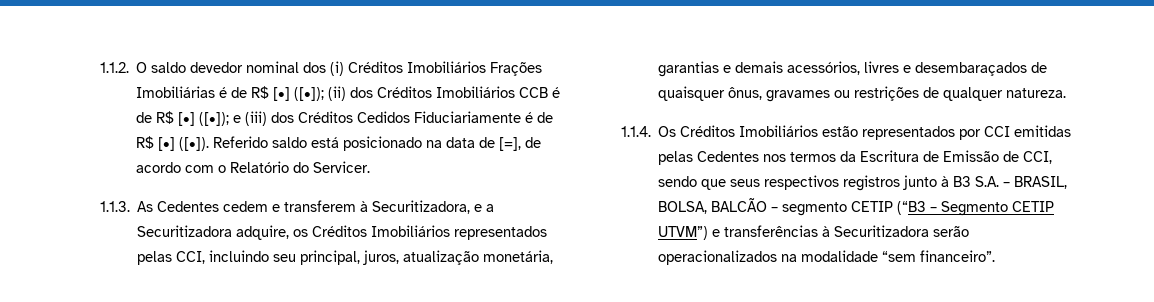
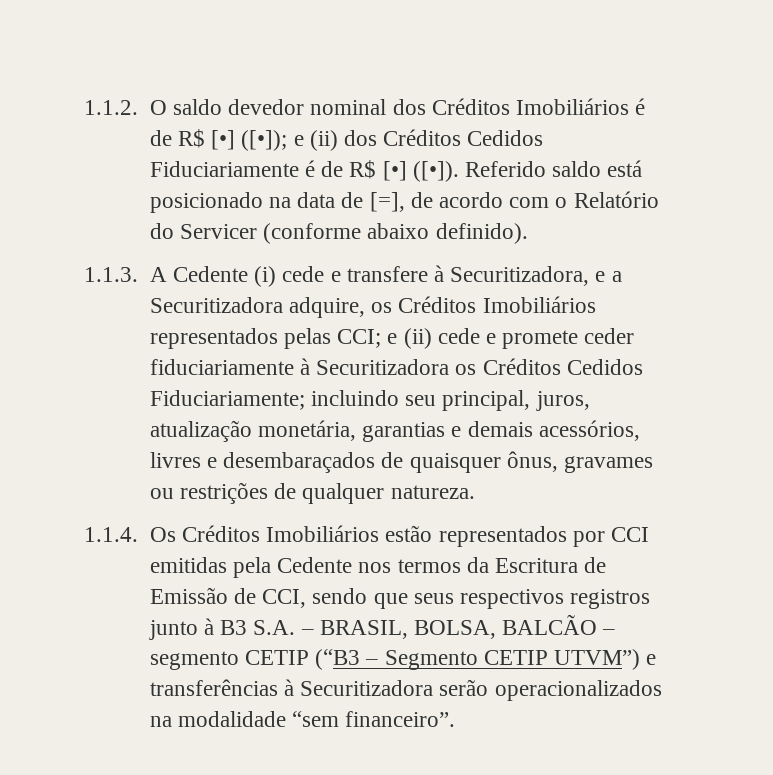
[330,61,543,76] [136,86,549,101] (i) Créditos Imobiliários Frações Imobiliárias é de R$ [•] ([•]); (ii) dos Créditos Imobiliários CCB -> [431,98,630,115] Créditos Imobiliários
[245,111,268,126] (iii) -> [309,130,338,151] (ii)
[313,161,371,173] [100,200,357,212] Servicer. // 1.1.3. As Cedentes cedem e transferem -> [179,223,528,244] [84,266,428,287] Servicer (conforme abaixo definido). // 1.1.3. A Cedente (i) cede e transfere
[176,251,206,264] CCI, -> [337,328,635,349] [149,358,643,375] [149,390,305,410] CCI; e (ii) cede e promete ceder fiduciariamente à Securitizadora os Créditos Cedidos Fiduciariamente;
[658,151,760,165] pelas Cedentes -> [232,557,353,578] pela Cedente

